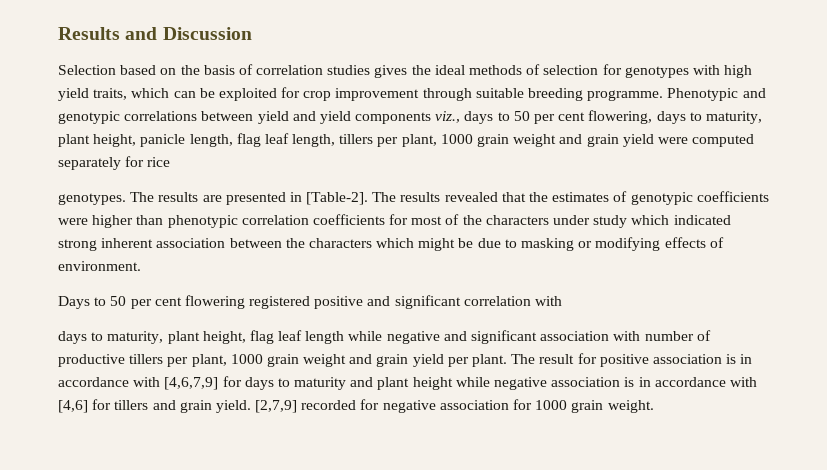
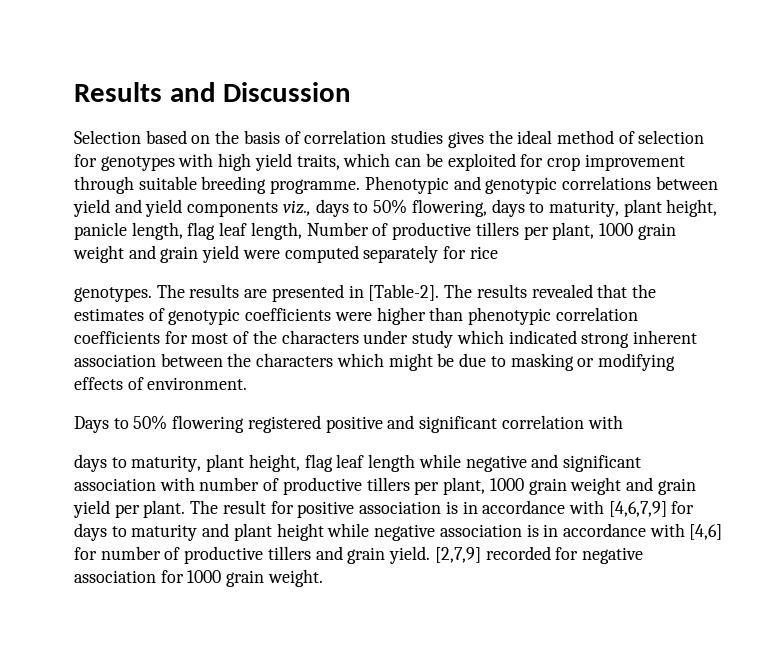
[469,65,523,75] methods -> [556,130,614,144] method
[513,111,586,124] 50 per cent -> [373,199,408,214] 50%
(336, 140) none -> [306,222,472,240] Number of productive
[110,296,182,309] 50 per cent -> [133,415,168,430] 50%
(112, 404) none -> [100,546,264,564] number of productive

